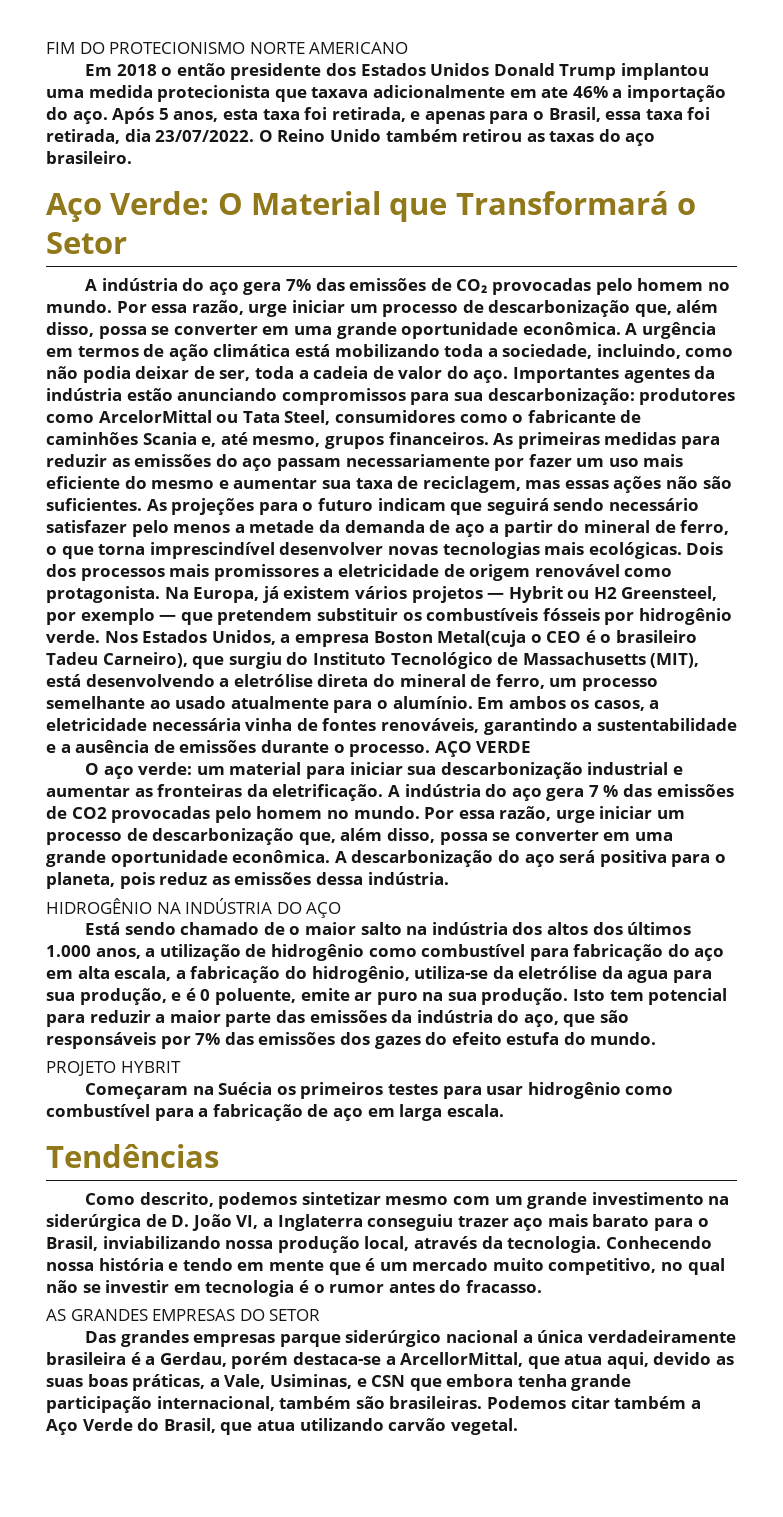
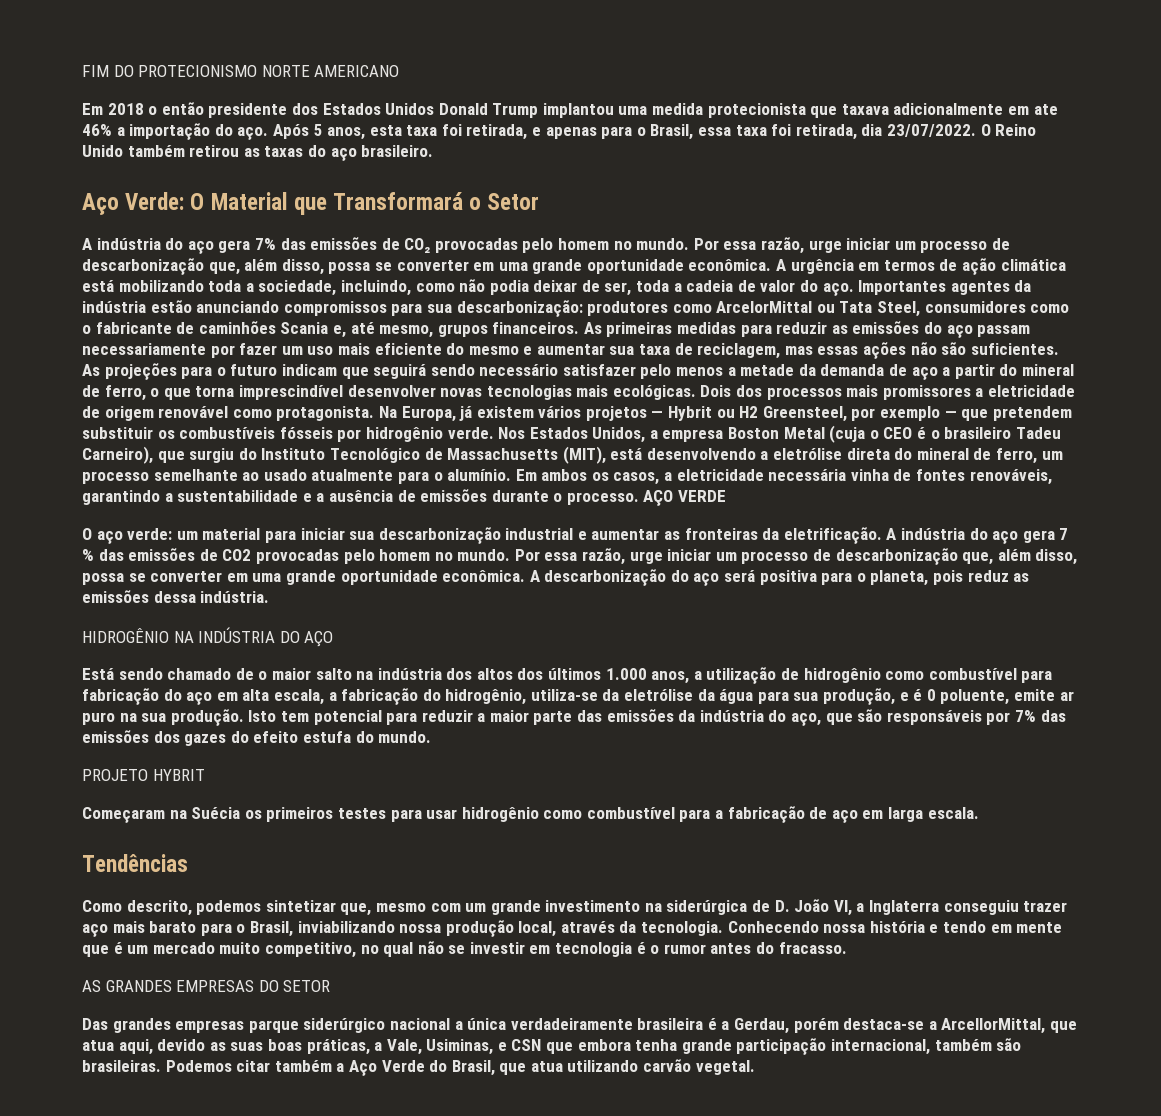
[437,630,527,647] Metal(cuja -> [783,425,866,443] Metal (cuja
[627,970,669,983] agua -> [719,689,754,704] água
(381, 1198) none -> [340,903,372,916] que,

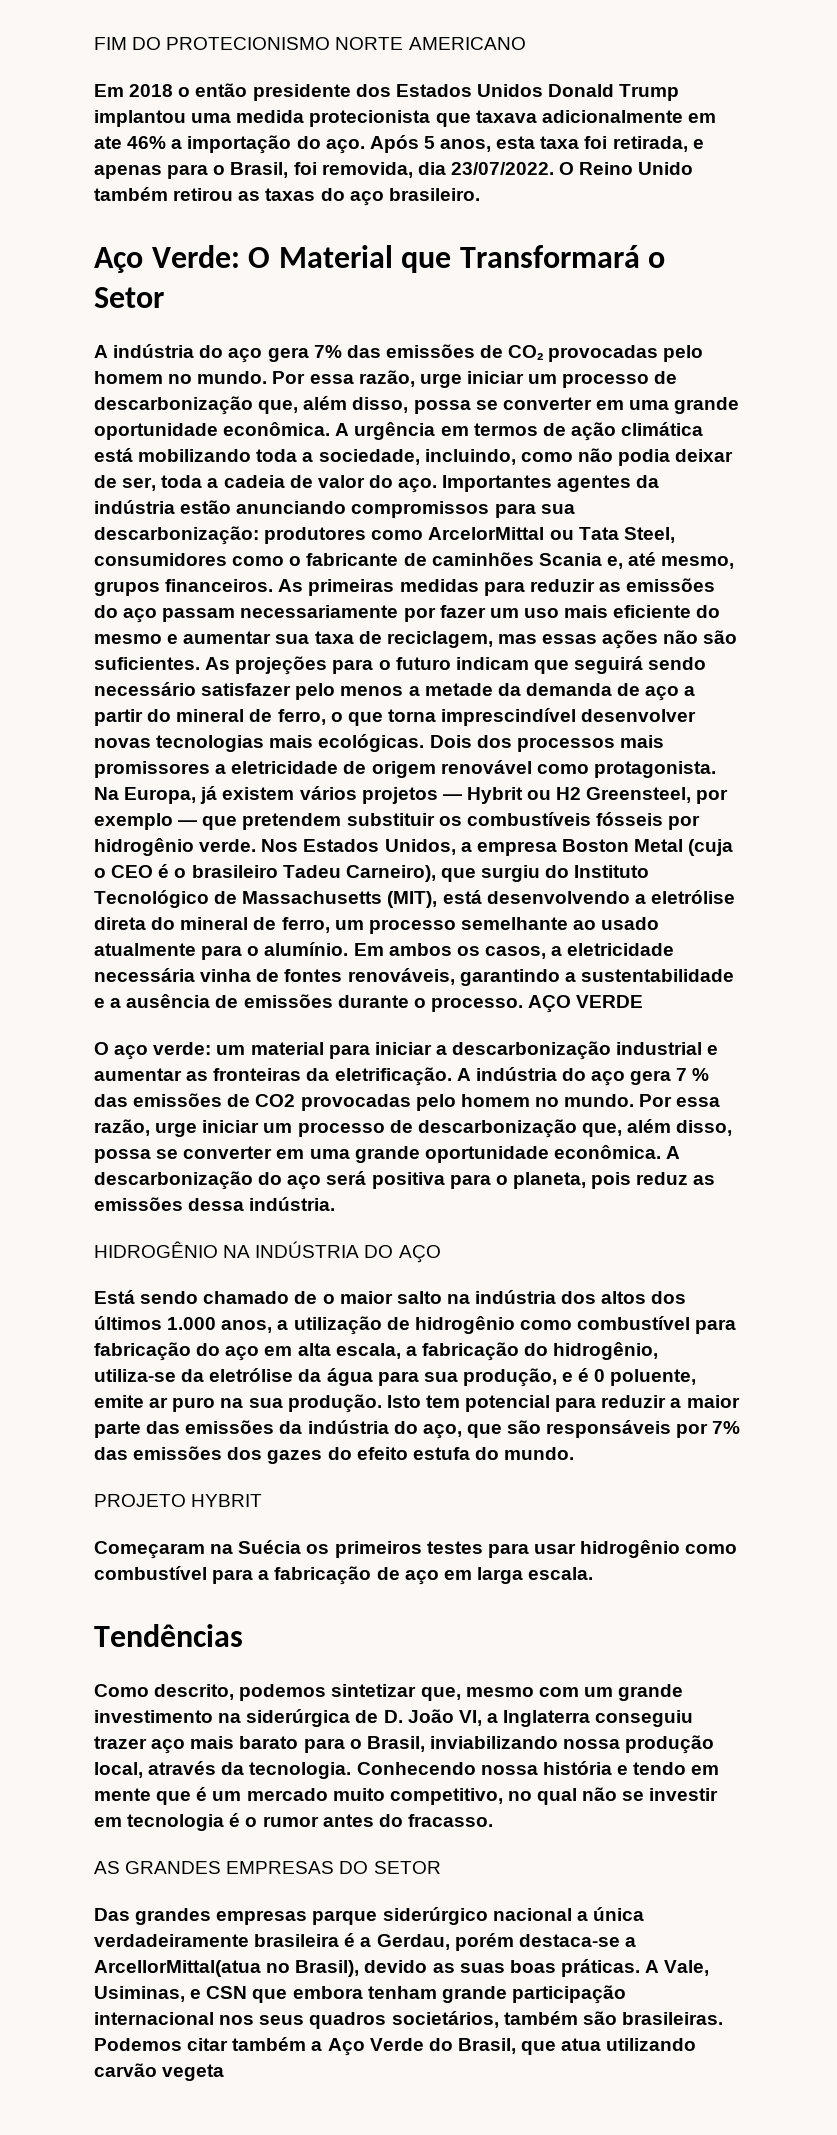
[698,124,857,140] essa taxa foi retirada, -> [293,162,413,178] foi removida,
[349,531,375,540] sua -> [435,1045,447,1055] a
[941,1018,1078,1034] [82,1039,153,1055] ArcellorMittal, que atua aqui, -> [94,1960,360,1977] ArcellorMittal(atua no Brasil),
[306,1039,383,1055] práticas, a -> [560,1959,660,1977] práticas. A
[635,1039,678,1051] tenha -> [367,1986,437,1999] tenham
[831,1039,931,1055] internacional, -> [94,2011,499,2029] internacional nos seus quadros societários,
[695,1060,755,1075] vegetal. -> [162,2064,225,2081] vegeta

